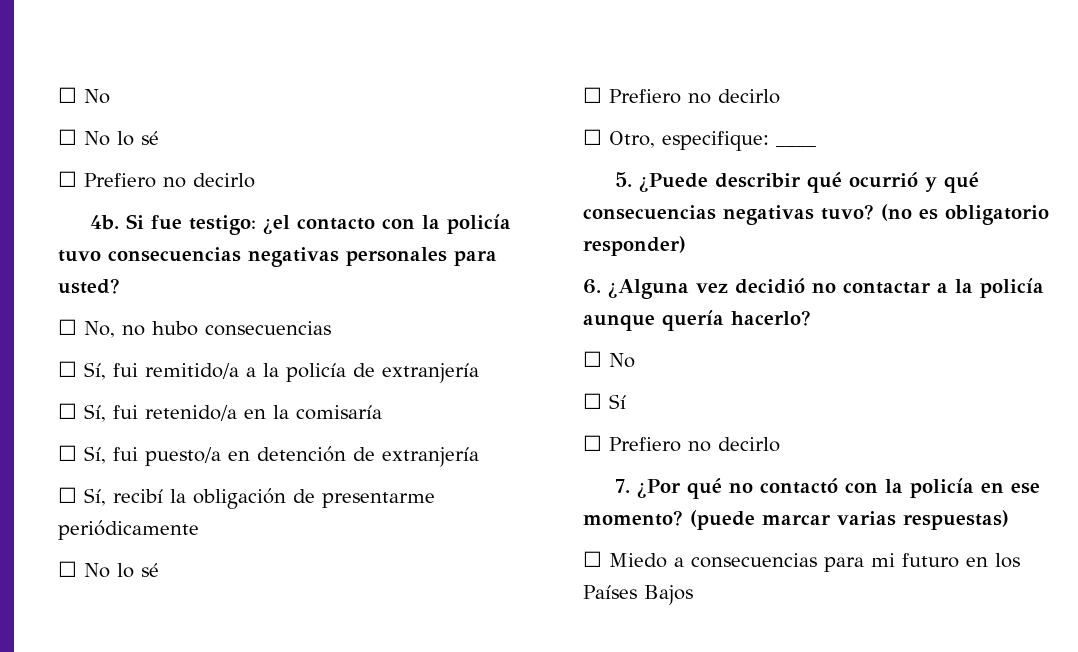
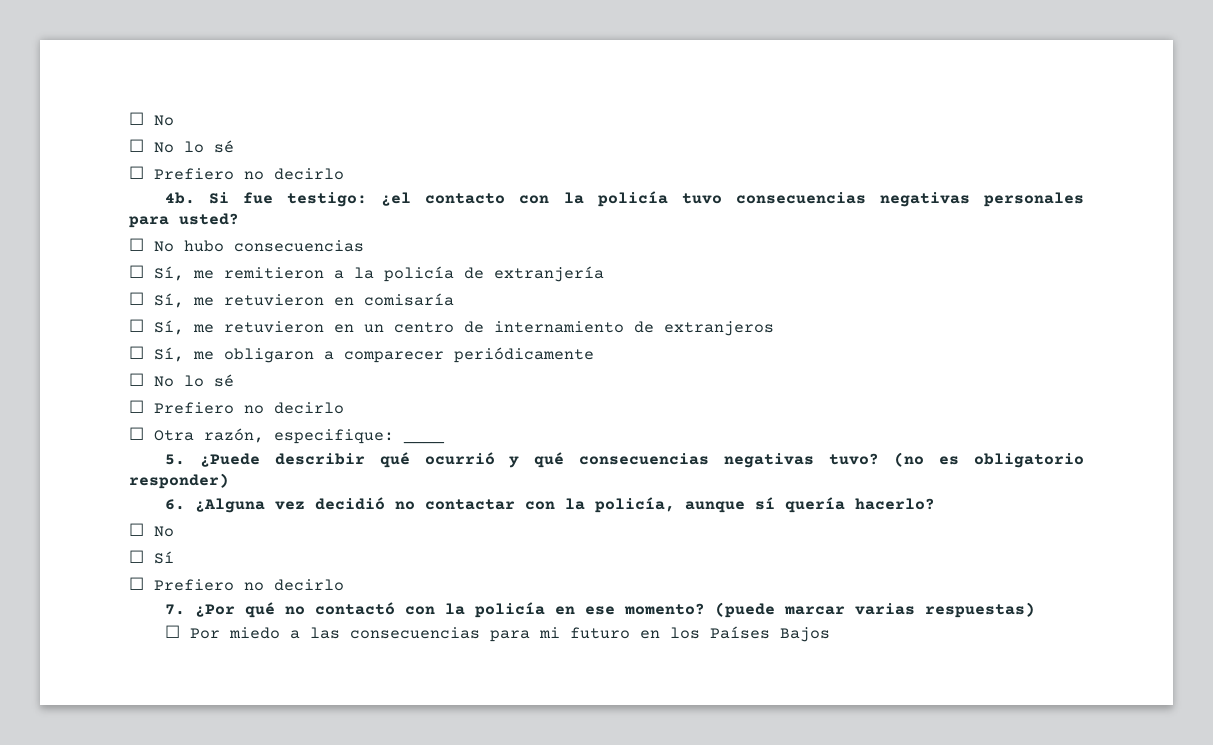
[84,321,145,338] No, no -> [154,241,174,252] No
[113,363,239,379] fui remitido/a -> [193,267,324,279] me remitieron
[113,405,289,421] fui retenido/a en la -> [193,294,354,306] me retuvieron en
[113,446,479,467] [58,487,435,509] fui puesto/a en detención de extranjería // ☐ Sí, recibí la obligación de presentarme -> [193,321,774,336] [129,346,444,363] me retuvieron en un centro de internamiento de extranjeros // ☐ Sí, me obligaron a comparecer
[609,131,655,148] Otro, -> [154,428,264,443] Otra razón,
[937,278,1044,298] [583,314,655,331] a la policía aunque -> [524,497,775,513] con la policía, aunque sí
[609,553,684,568] Miedo a -> [189,627,340,639] Por miedo a las

